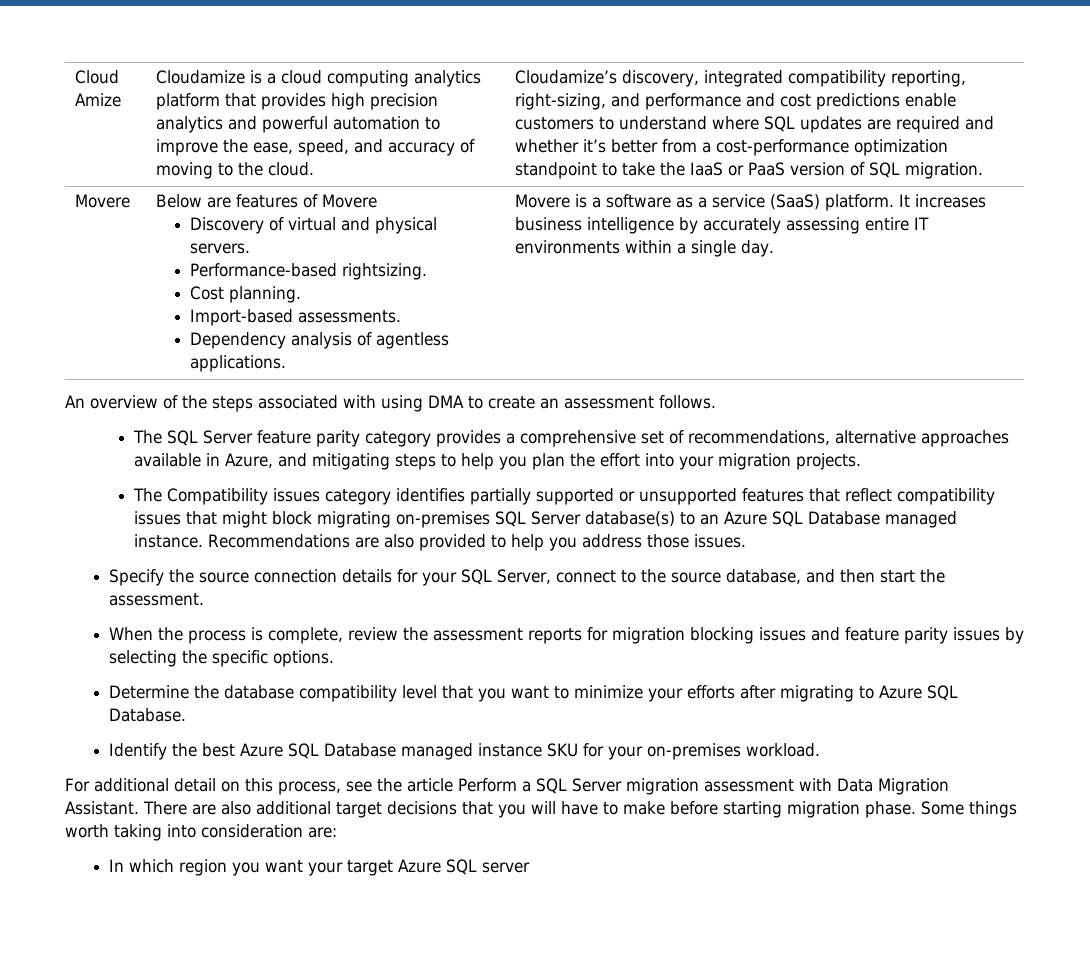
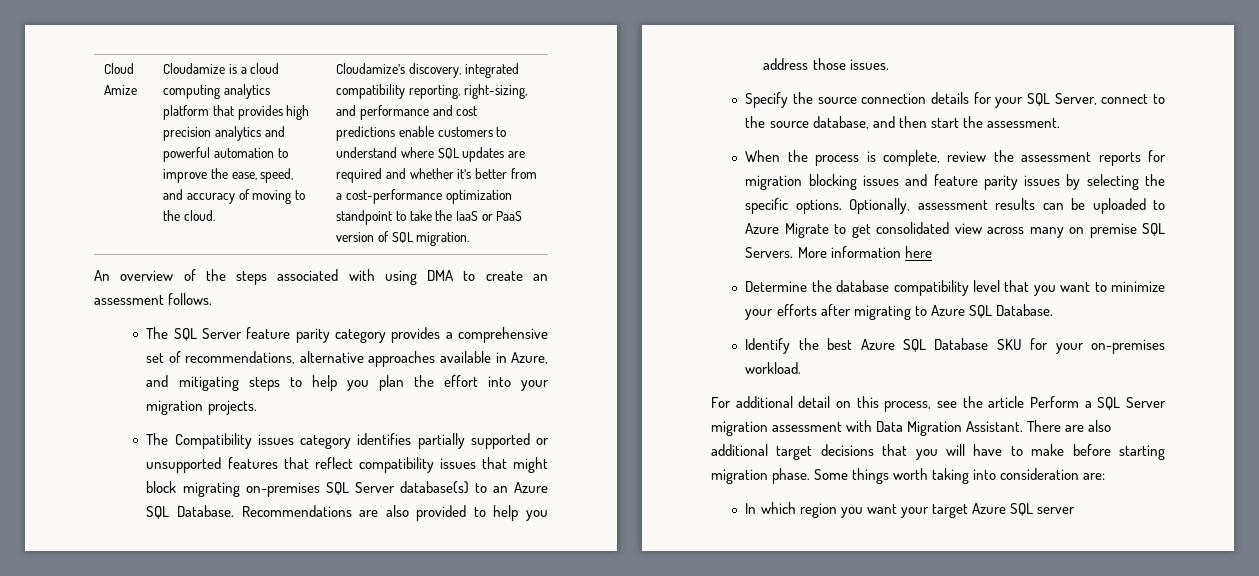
[75,194,131,208] [156,194,378,208] [189,217,437,234] [189,243,250,254] [189,263,427,280] [189,286,301,303] [189,309,401,326] [189,332,449,349] [189,355,286,372] [515,194,987,211] [515,217,930,234] [515,240,775,257] // Movere | Below are features of Movere // Discovery of virtual and physical servers. // Performance-based rightsizing. // Cost planning. // Import-based assessments. // Dependency analysis of agentless applications. | Movere is a software as a service (SaaS) platform. It increases business intelligence by accurately assessing entire IT environments within a single day. -> (470, 239) none
[807,511,957,528] [133,534,203,548] Database managed instance. -> [177,505,235,517] Database.
(334, 658) none -> [849,198,1165,214] [745,222,1165,238] [745,246,932,258] Optionally, assessment results can be uploaded to Azure Migrate to get consolidated view across many on premise SQL Servers. More information here
[400,743,542,760] managed instance -> (989, 344) none

